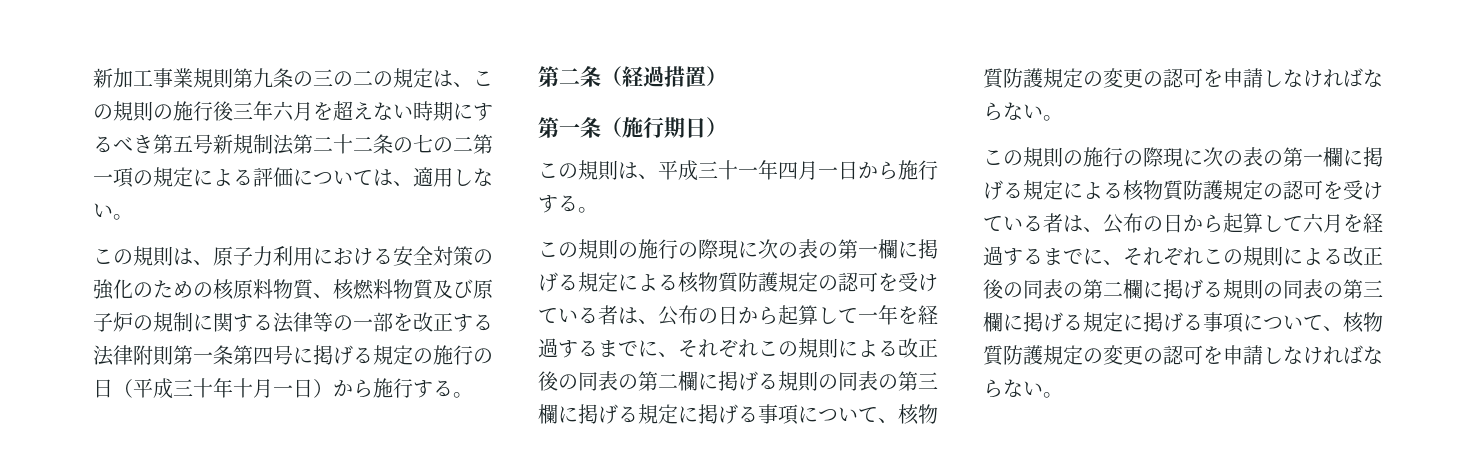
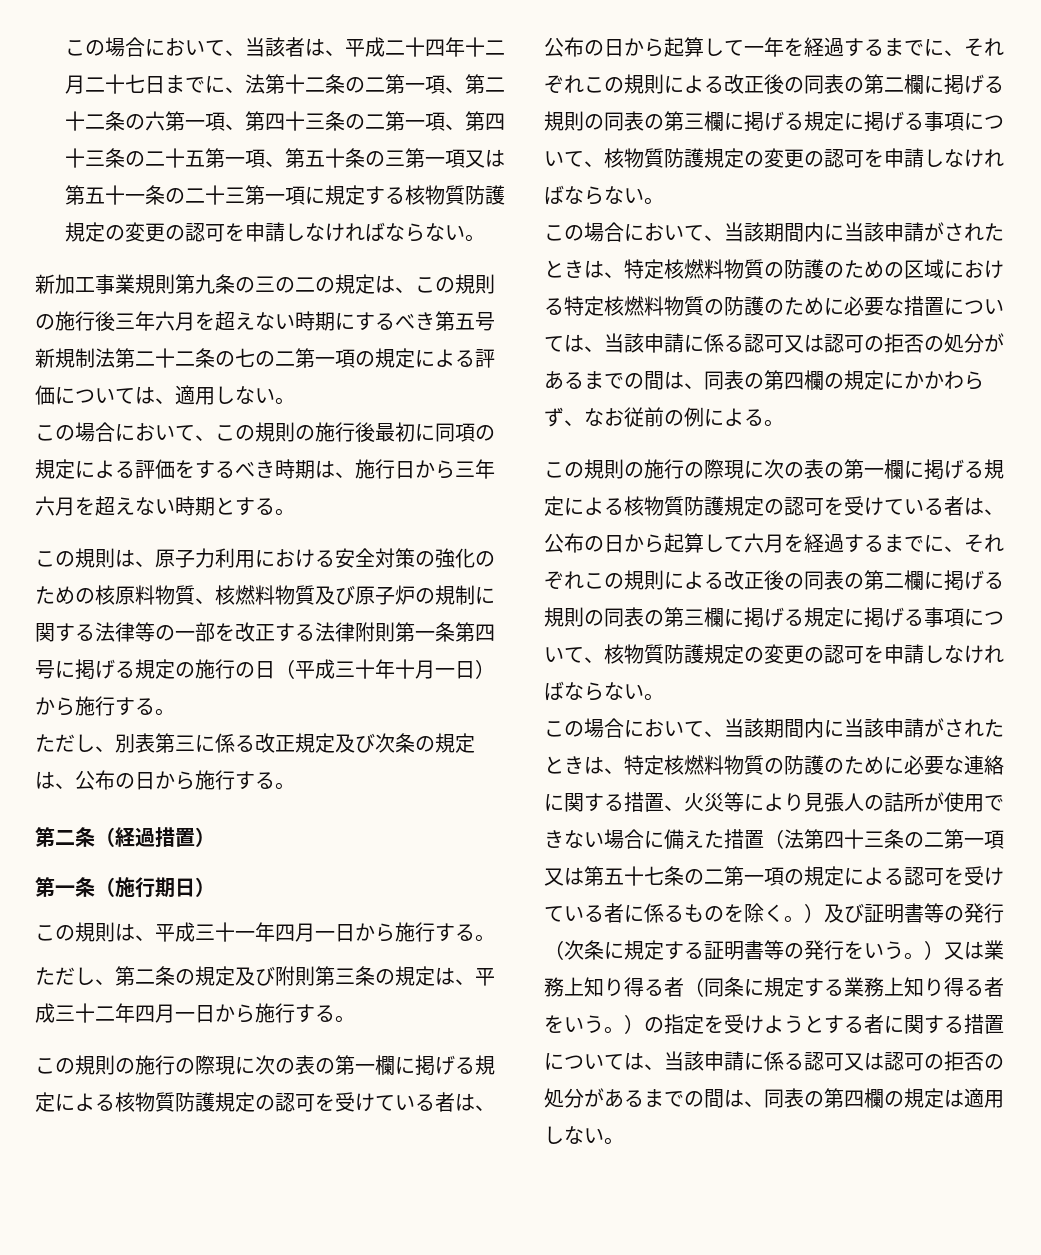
(93, 78) none -> [64,37,505,57] [64,74,505,94] [64,111,505,131] [64,148,505,168] [64,185,505,205] [64,222,485,242] この場合において、当該者は、平成二十四年十二月二十七日までに、法第十二条の二第一項、第二十二条の六第一項、第四十三条の二第一項、第四十三条の二十五第一項、第五十条の三第一項又は第五十一条の二十三第一項に規定する核物質防護規定の変更の認可を申請しなければならない。 //
(133, 217) none -> [35,422,495,442] [35,459,495,479] [35,496,295,516] // この場合において、この規則の施行後最初に同項の規定による評価をするべき時期は、施行日から三年六月を超えない時期とする。
(473, 395) none -> [35,733,475,753] [35,770,295,790] // ただし、別表第三に係る改正規定及び次条の規定は、公布の日から施行する。
(598, 210) none -> [35,966,495,986] [35,1003,355,1023] // ただし、第二条の規定及び附則第三条の規定は、平成三十二年四月一日から施行する。
(1063, 118) none -> [544,222,1004,242] [544,259,1004,279] [544,296,1004,316] [544,333,1004,353] [544,370,984,390] [544,407,784,427] // この場合において、当該期間内に当該申請がされたときは、特定核燃料物質の防護のための区域における特定核燃料物質の防護のために必要な措置については、当該申請に係る認可又は認可の拒否の処分があるまでの間は、同表の第四欄の規定にかかわらず、なお従前の例による。
(1063, 395) none -> [544,718,1004,738] [544,755,1004,775] [544,792,1004,812] [544,829,1004,850] [544,866,1004,886] [544,903,1004,923] [544,940,1004,960] [544,977,1004,997] [544,1014,1004,1034] [544,1051,1004,1071] [544,1088,1004,1108] [544,1126,624,1145] // この場合において、当該期間内に当該申請がされたときは、特定核燃料物質の防護のために必要な連絡に関する措置、火災等により見張人の詰所が使用できない場合に備えた措置（法第四十三条の二第一項又は第五十七条の二第一項の規定による認可を受けている者に係るものを除く。）及び証明書等の発行（次条に規定する証明書等の発行をいう。）又は業務上知り得る者（同条に規定する業務上知り得る者をいう。）の指定を受けようとする者に関する措置については、当該申請に係る認可又は認可の拒否の処分があるまでの間は、同表の第四欄の規定は適用しない。

